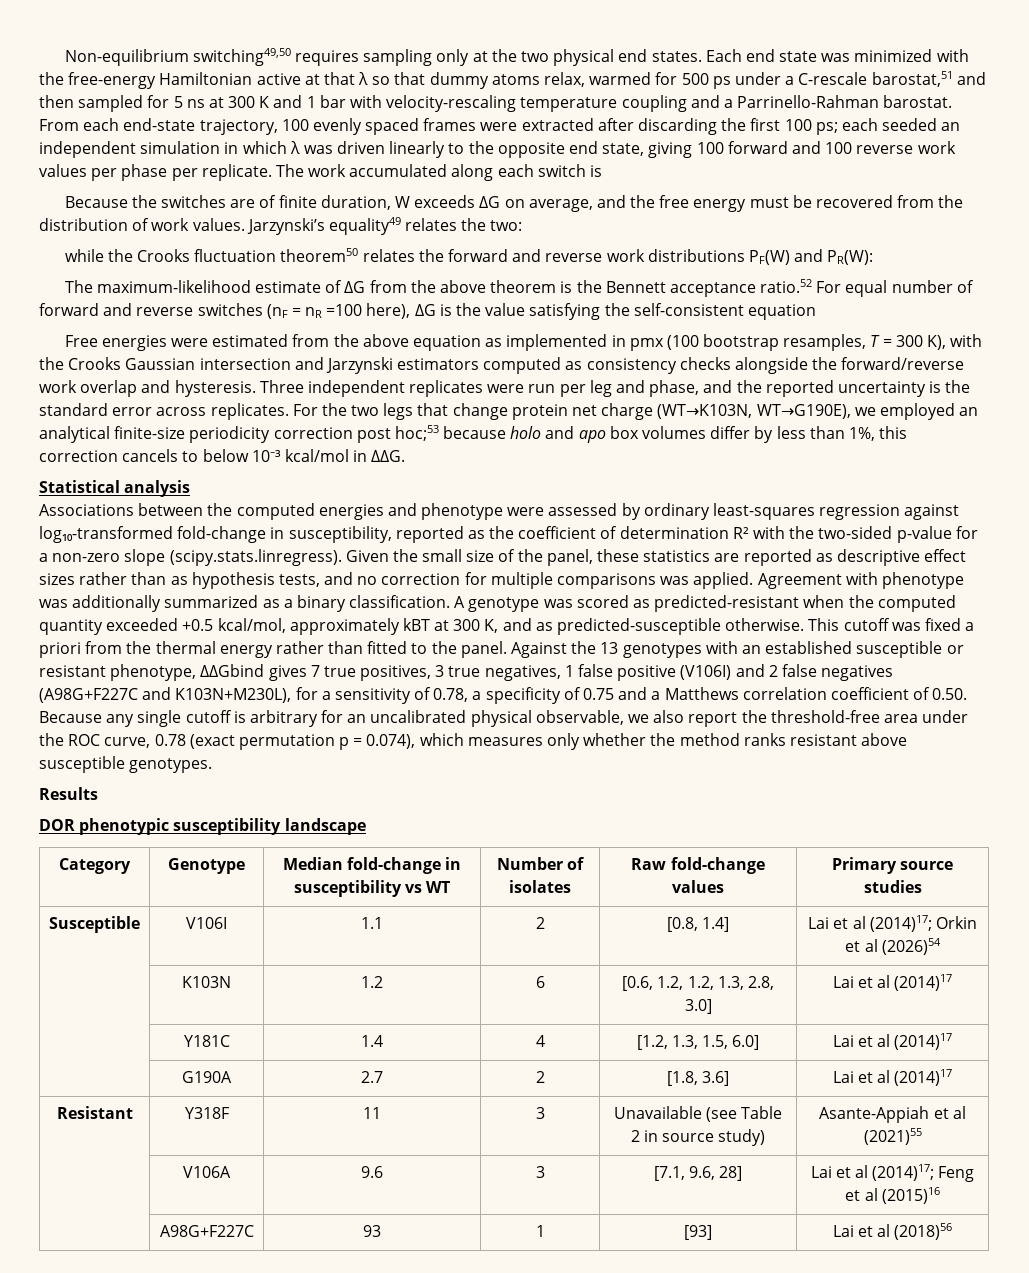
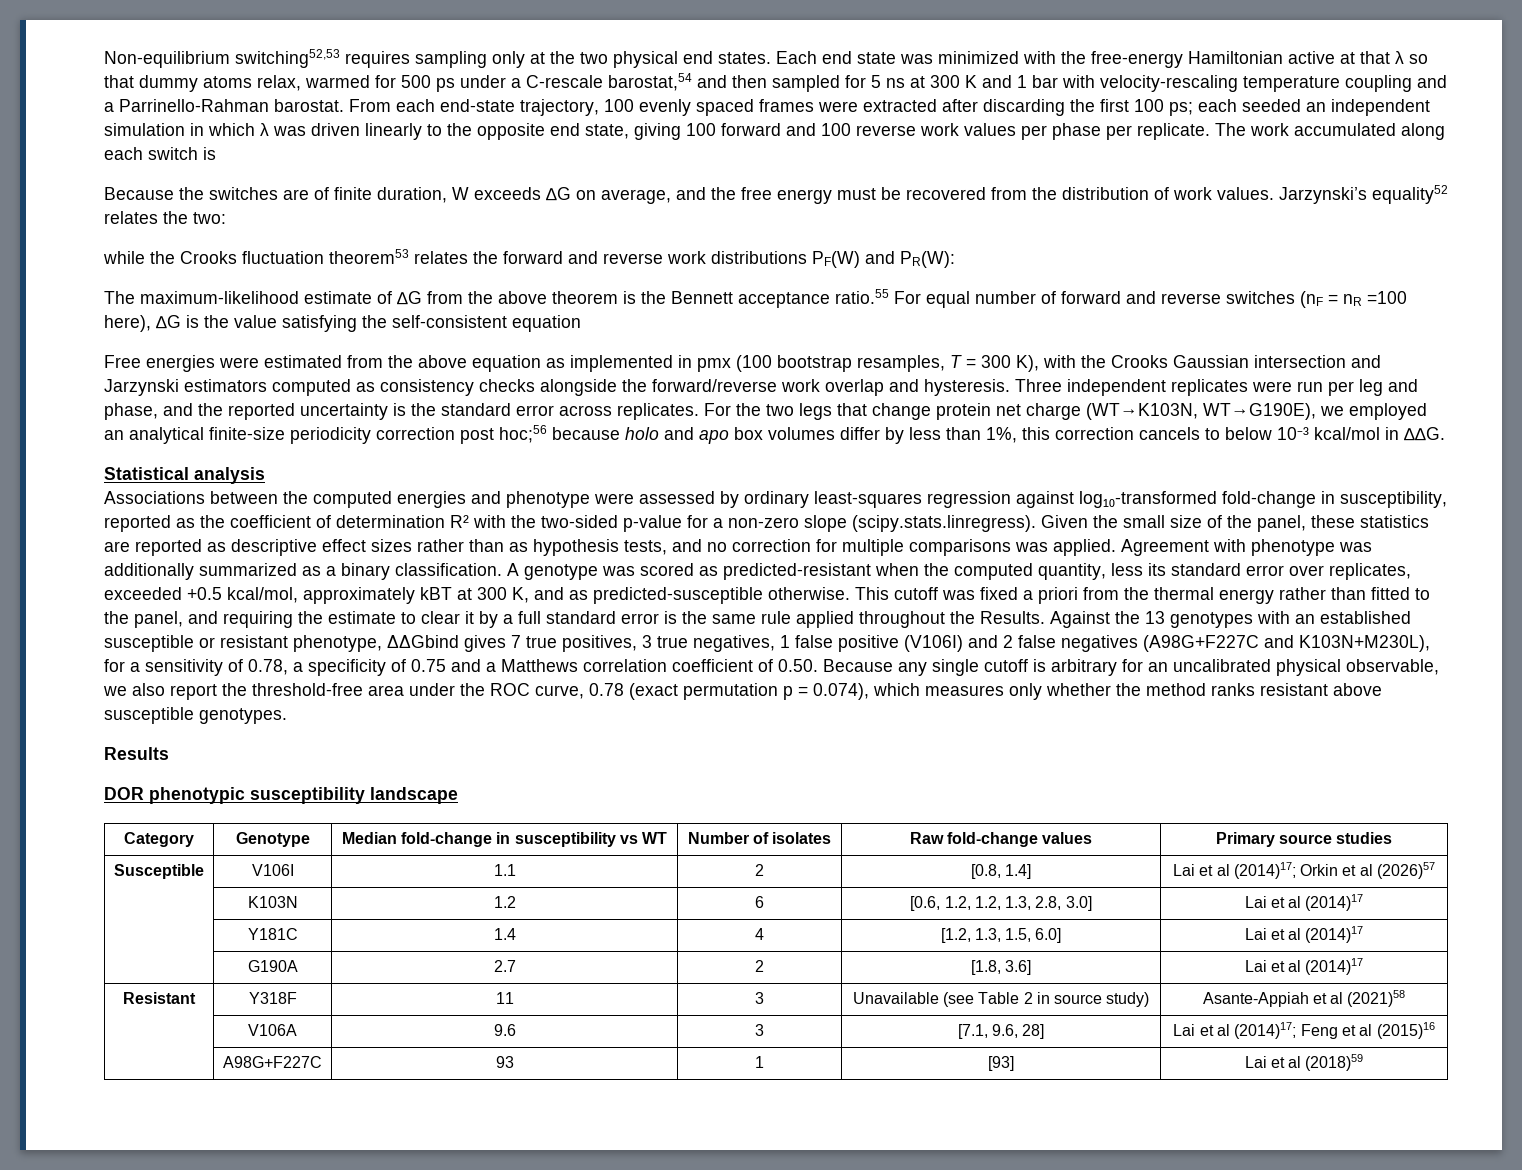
[192,48,291,66] switching49,50 -> [235,49,340,68] switching52,53
[871,71,953,87] barostat,51 -> [608,73,692,91] barostat,54
[328,217,401,235] equality49 -> [1372,185,1448,204] equality52
[280,248,359,262] theorem50 -> [329,249,409,264] theorem53
[760,279,813,293] ratio.52 -> [835,289,889,304] ratio.55
[394,425,439,441] hoc;53 -> [499,425,547,443] hoc;56
[39,619,103,635] quantity -> [1038,563,1411,580] quantity, less its standard error over replicates,
[460,641,507,658] panel. -> [134,611,1045,628] panel, and requiring the estimate to clear it by a full standard error is the same rule applied throughout the Results.
[881,938,941,955] (2026)54 -> [1377,862,1436,879] (2026)57
[863,1128,922,1145] (2021)55 -> [1347,990,1406,1007] (2021)58
[894,1223,953,1240] (2018)56 -> [1305,1054,1364,1071] (2018)59

